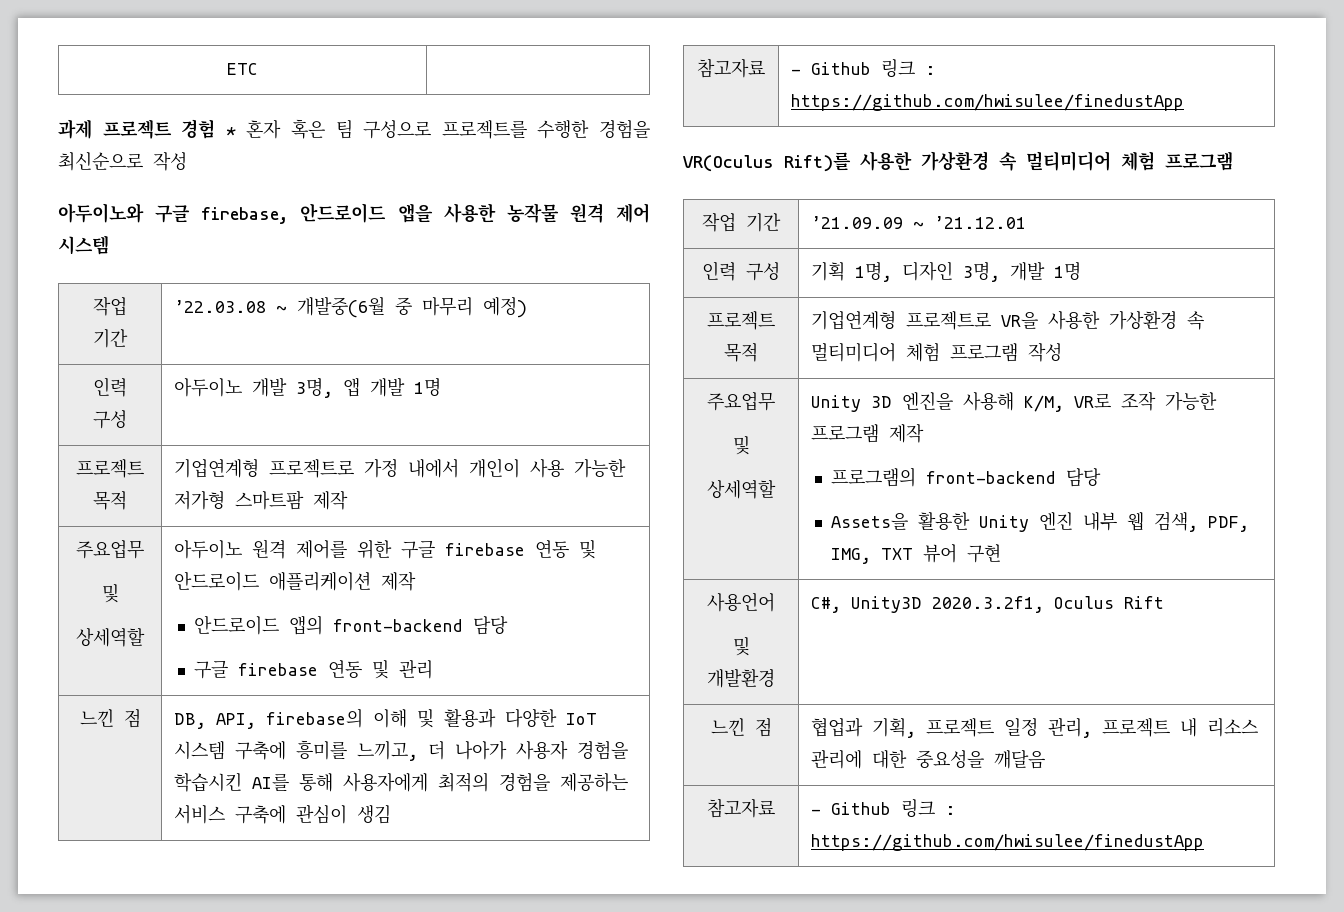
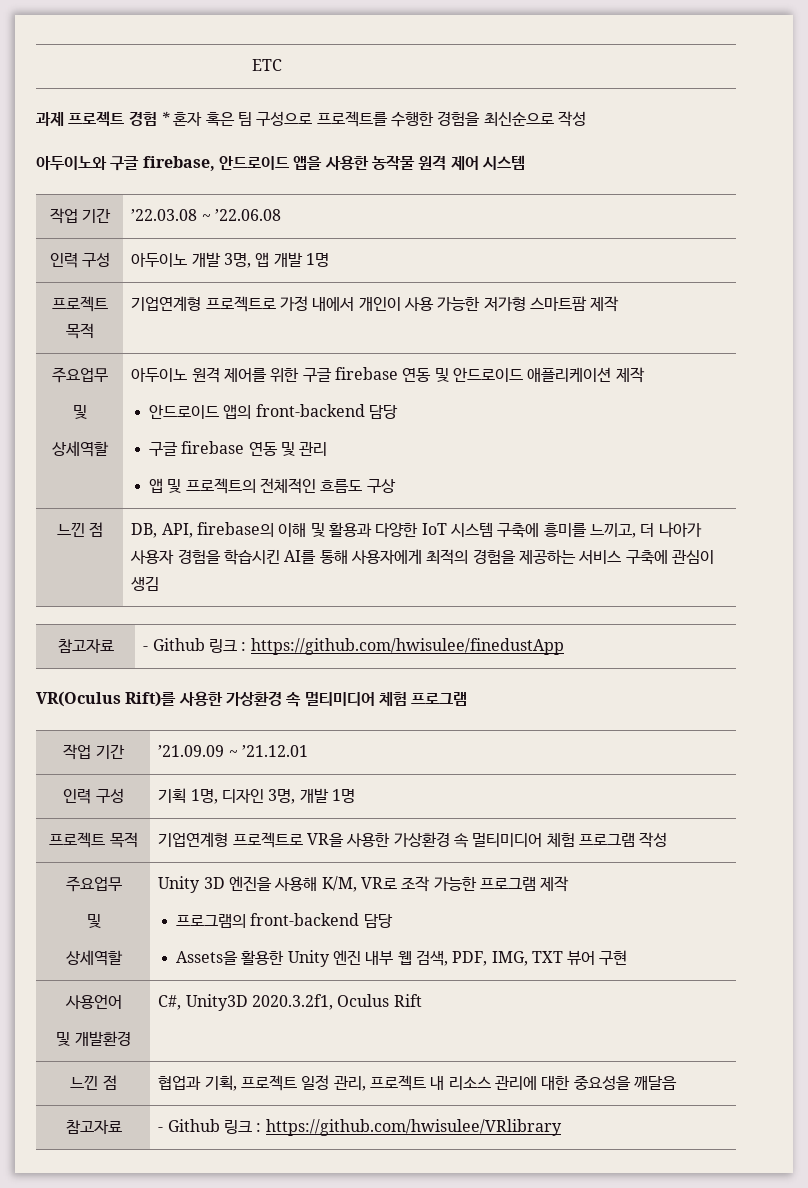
[297,297,528,318] 개발중(6월 중 마무리 예정) -> [215,209,282,221] ’22.06.08
(433, 669) none -> [148,478,396,494] // 앱 및 프로젝트의 전체적인 흐름도 구상
[811,834,1205,851] https://github.com/hwisulee/finedustApp -> [265,1119,562,1136] https://github.com/hwisulee/VRlibrary

